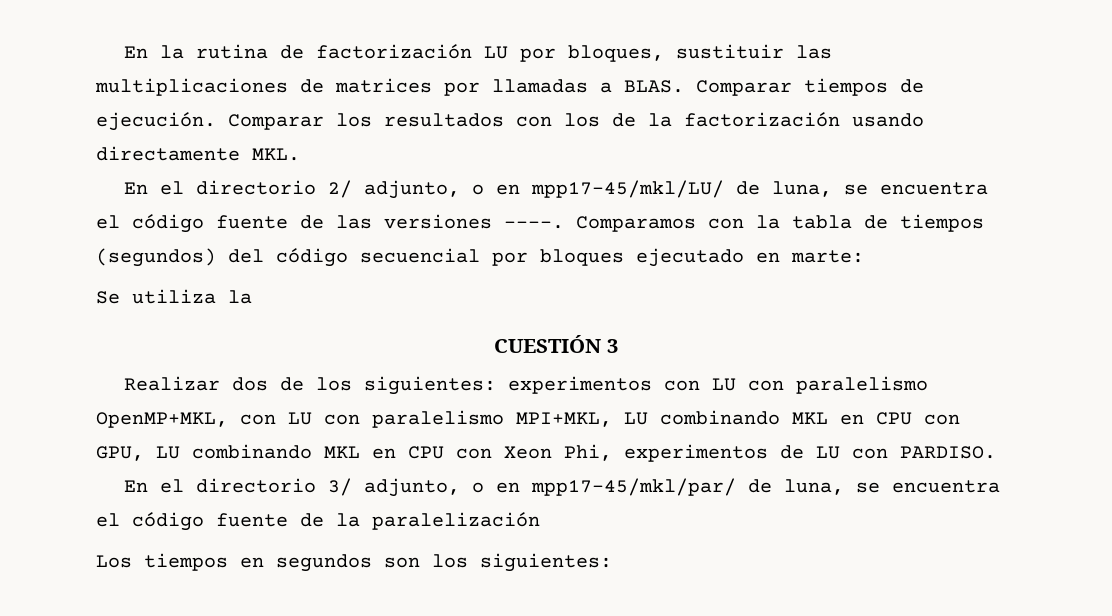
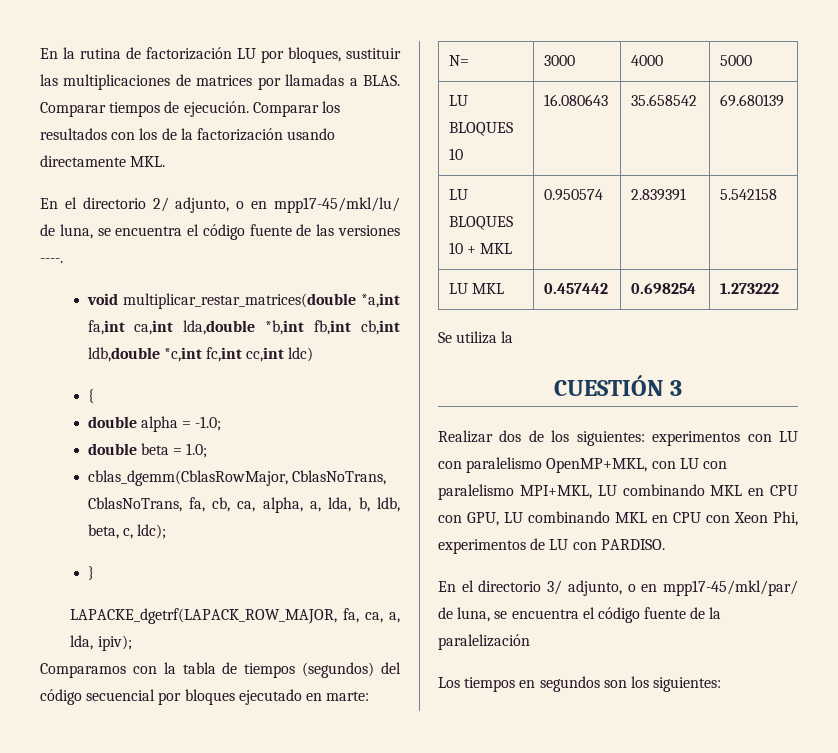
[530,180,724,198] mpp17-45/mkl/LU/ -> [274,197,400,213] mpp17-45/mkl/lu/
(564, 225) none -> [86,293,400,309] [87,320,400,335] [87,347,314,362] [87,389,94,403] [87,416,222,432] [87,443,208,458] [87,470,386,486] [87,497,400,513] [87,524,166,539] [87,566,94,580] [70,608,401,624] [70,635,132,651] // void multiplicar_restar_matrices(double *a,int fa,int ca,int lda,double *b,int fb,int cb,int ldb,double *c,int fc,int cc,int ldc) // { // double alpha = -1.0; // double beta = 1.0; // cblas_dgemm(CblasRowMajor, CblasNoTrans, CblasNoTrans, fa, cb, ca, alpha, a, lda, b, ldb, beta, c, ldc); // } // LAPACKE_dgetrf(LAPACK_ROW_MAJOR, fa, ca, a, lda, ipiv); //
(864, 256) none -> [449,55,470,66] [544,55,576,66] [631,55,664,66] [720,55,753,66] [449,95,469,106] [449,122,514,136] [449,148,464,160] [544,94,609,106] [631,94,698,106] [720,94,785,107] [449,189,469,200] [449,216,514,230] [449,242,513,254] [544,189,604,201] [631,188,687,201] [720,188,778,200] [449,283,505,294] [544,283,609,294] [631,283,697,294] [720,283,780,294] // N= | 3000 | 4000 | 5000 // LU BLOQUES 10 | 16.080643 | 35.658542 | 69.680139 // LU BLOQUES 10 + MKL | 0.950574 | 2.839391 | 5.542158 // LU MKL | 0.457442 | 0.698254 | 1.273222

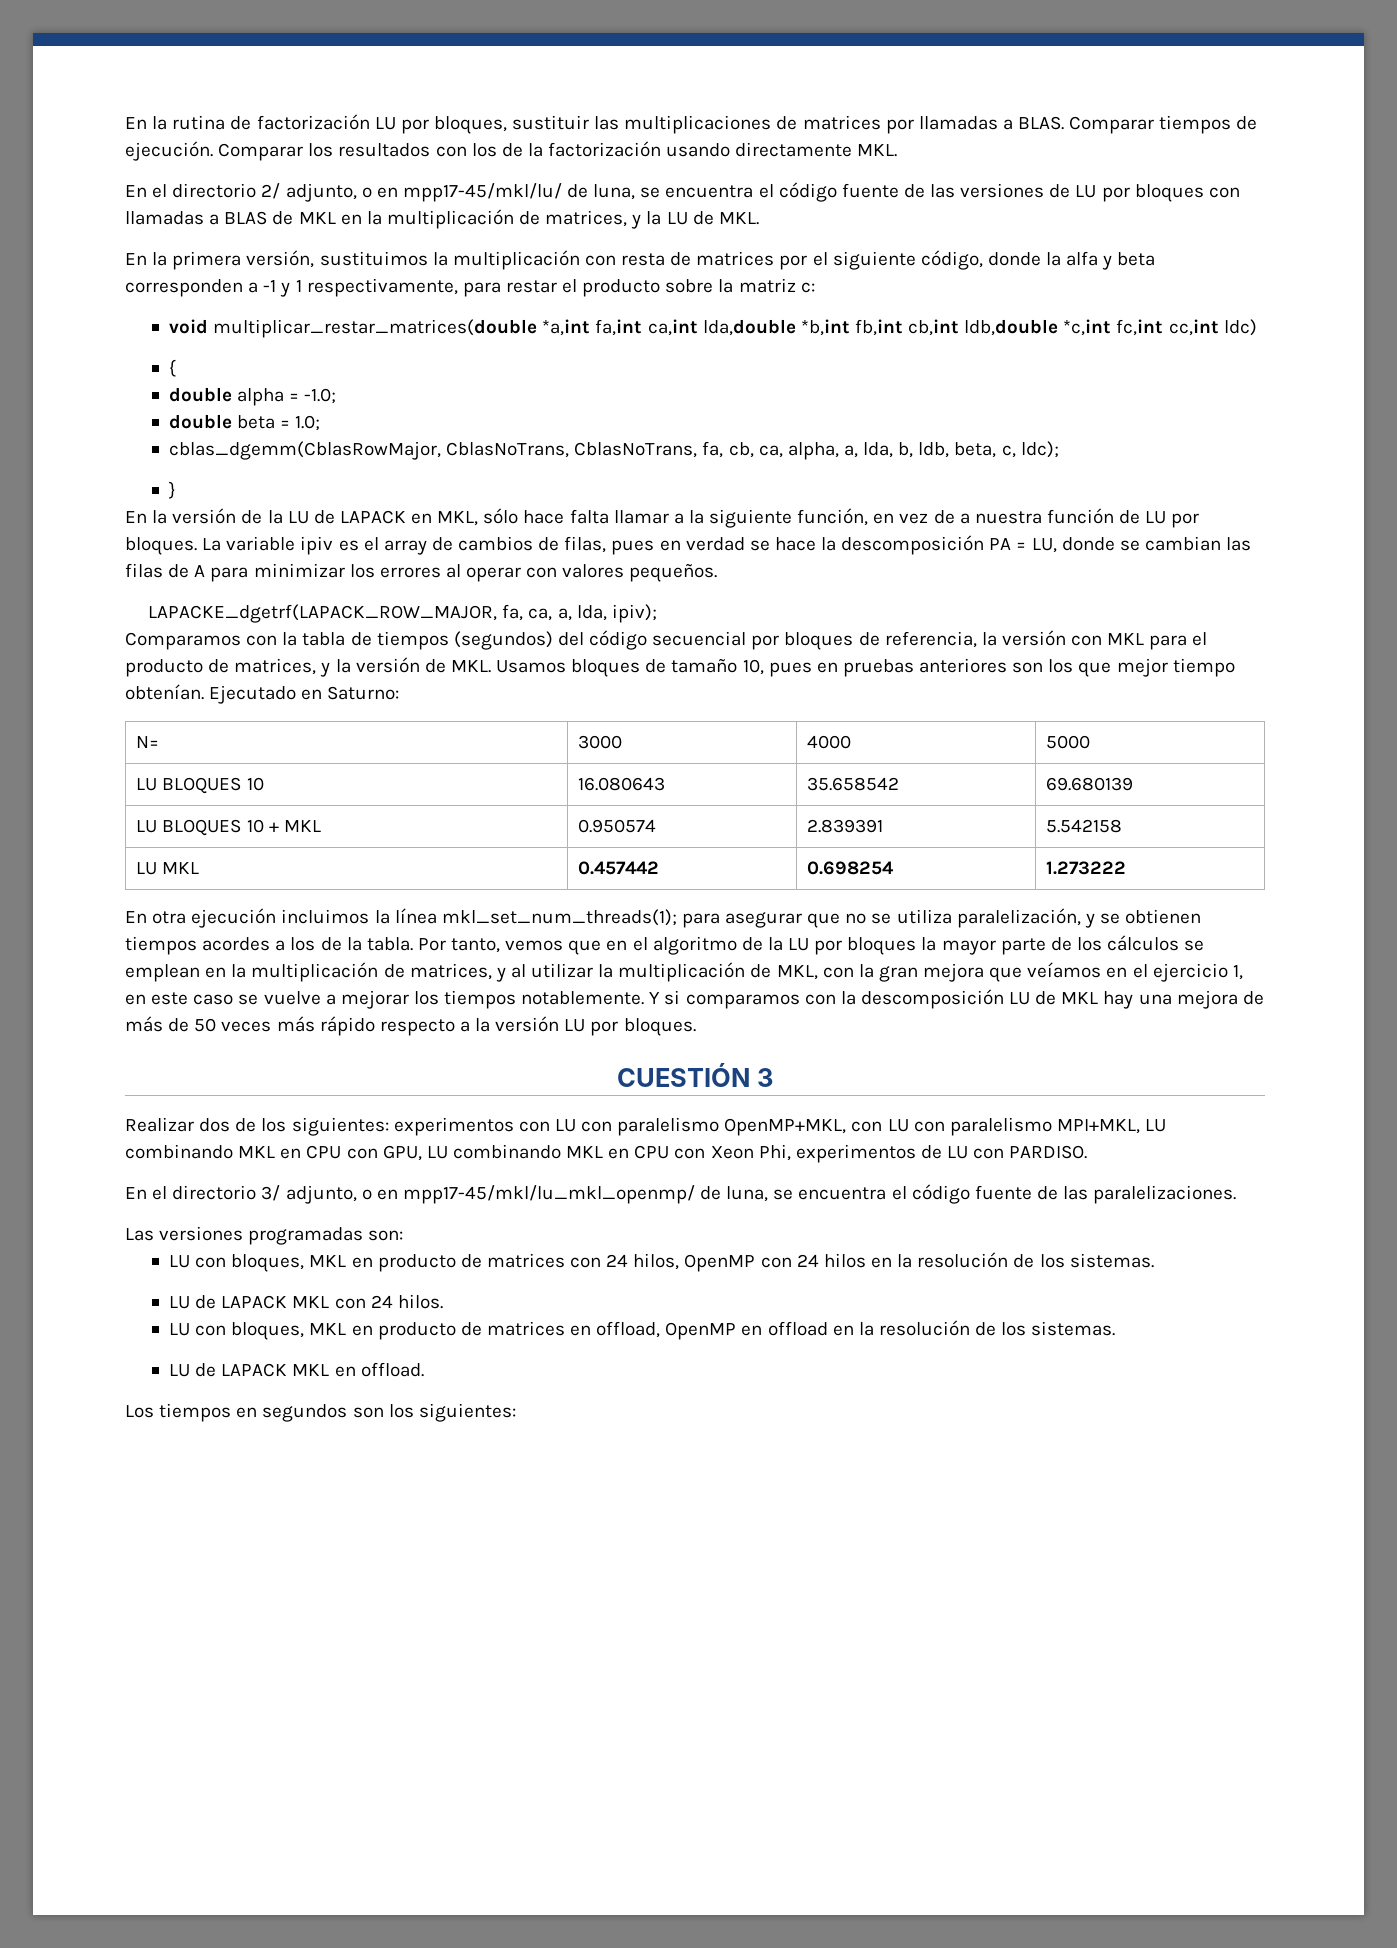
[40,258,63,263] ----. -> [1049,184,1240,202] [125,209,759,229] [125,250,1156,270] [125,278,815,297] de LU por bloques con llamadas a BLAS de MKL en la multiplicación de matrices, y la LU de MKL. // En la primera versión, sustituimos la multiplicación con resta de matrices por el siguiente código, donde la alfa y beta corresponden a -1 y 1 respectivamente, para restar el producto sobre la matriz c:
(94, 573) none -> [125,508,1200,528] [125,535,1252,555] [125,563,718,582] // En la versión de la LU de LAPACK en MKL, sólo hace falta llamar a la siguiente función, en vez de a nuestra función de LU por bloques. La variable ipiv es el array de cambios de filas, pues en verdad se hace la descomposición PA = LU, donde se cambian las filas de A para minimizar los errores al operar con valores pequeños.
[238,689,370,705] ejecutado en marte: -> [858,630,1208,650] [125,657,1235,677] [125,684,400,704] de referencia, la versión con MKL para el producto de matrices, y la versión de MKL. Usamos bloques de tamaño 10, pues en pruebas anteriores son los que mejor tiempo obtenían. Ejecutado en Saturno:
[438,331,514,344] Se utiliza la -> [125,908,1202,928] [125,935,1205,955] [125,962,1243,982] [125,989,1264,1009] [125,1016,696,1036] En otra ejecución incluimos la línea mkl_set_num_threads(1); para asegurar que no se utiliza paralelización, y se obtienen tiempos acordes a los de la tabla. Por tanto, vemos que en el algoritmo de la LU por bloques la mayor parte de los cálculos se emplean en la multiplicación de matrices, y al utilizar la multiplicación de MKL, con la gran mejora que veíamos en el ejercicio 1, en este caso se vuelve a mejorar los tiempos notablemente. Y si comparamos con la descomposición LU de MKL hay una mejora de más de 50 veces más rápido respecto a la versión LU por bloques.
[663,580,798,596] [438,607,722,623] [438,634,530,650] mpp17-45/mkl/par/ de luna, se encuentra el código fuente de la paralelización -> [402,1184,1237,1204] [125,1226,404,1245] [169,1252,1154,1272] [169,1294,443,1309] [169,1320,1116,1340] [169,1362,424,1377] mpp17-45/mkl/lu_mkl_openmp/ de luna, se encuentra el código fuente de las paralelizaciones. // Las versiones programadas son: // LU con bloques, MKL en producto de matrices con 24 hilos, OpenMP con 24 hilos en la resolución de los sistemas. // LU de LAPACK MKL con 24 hilos. // LU con bloques, MKL en producto de matrices en offload, OpenMP en offload en la resolución de los sistemas. // LU de LAPACK MKL en offload.

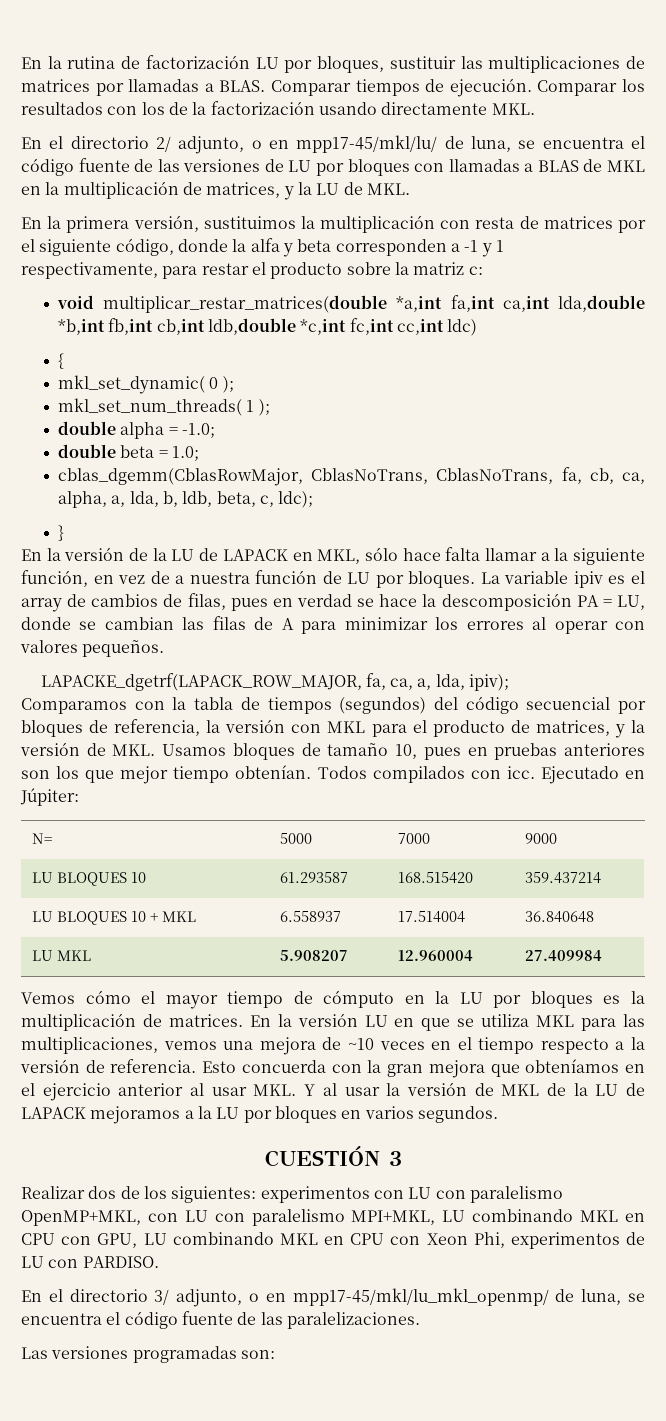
(177, 368) none -> [58,375,234,394] [58,398,270,416] // mkl_set_dynamic( 0 ); // mkl_set_num_threads( 1 );
(204, 692) none -> [317,766,535,783] Todos compilados con icc.
[327,686,400,700] Saturno: -> [20,788,79,806] Júpiter:
[578,735,623,749] [807,735,852,749] [1046,735,1091,749] 3000 | 4000 | 5000 -> [279,833,312,844] [397,833,430,844] [524,833,557,844] 5000 | 7000 | 9000
[578,777,666,791] [807,777,900,791] [1046,777,1134,791] 16.080643 | 35.658542 | 69.680139 -> [279,872,348,883] [397,872,473,884] [524,872,601,884] 61.293587 | 168.515420 | 359.437214
[578,819,657,833] [807,819,884,833] [1046,819,1123,833] 0.950574 | 2.839391 | 5.542158 -> [279,911,341,922] [397,911,465,923] [524,911,594,923] 6.558937 | 17.514004 | 36.840648
[578,861,660,875] [807,861,895,875] [1046,861,1127,875] [125,908,1202,928] [125,935,1205,955] [125,962,818,982] 0.457442 | 0.698254 | 1.273222 // En otra ejecución incluimos la línea mkl_set_num_threads(1); para asegurar que no se utiliza paralelización, y se obtienen tiempos acordes a los de la tabla. Por tanto, vemos que en el algoritmo de la LU por bloques la mayor parte de los cálculos se emplean en la multiplicación de matrices, y al utilizar la multiplicación de MKL, -> [279,950,348,961] [397,950,473,961] [524,950,602,961] [21,990,646,1009] [21,1013,645,1031] [21,1037,645,1055] [20,1059,326,1073] 5.908207 | 12.960004 | 27.409984 // Vemos cómo el mayor tiempo de cómputo en la LU por bloques es la multiplicación de matrices. En la versión LU en que se utiliza MKL para las multiplicaciones, vemos una mejora de ~10 veces en el tiempo respecto a la versión de referencia. Esto concuerda
[1027,962,1102,978] veíamos -> [525,1059,620,1073] obteníamos
[1232,965,1243,980] [125,989,1264,1009] [125,1016,696,1036] 1, en este caso se vuelve a mejorar los tiempos notablemente. Y si comparamos con la descomposición LU de MKL hay una mejora de más de 50 veces más rápido respecto a la versión LU por bloques. -> [118,1082,645,1096] [21,1106,498,1124] anterior al usar MKL. Y al usar la versión de MKL de la LU de LAPACK mejoramos a la LU por bloques en varios segundos.
[169,1252,1154,1272] [169,1294,443,1309] [169,1320,1116,1340] [169,1362,424,1377] [125,1403,516,1422] // LU con bloques, MKL en producto de matrices con 24 hilos, OpenMP con 24 hilos en la resolución de los sistemas. // LU de LAPACK MKL con 24 hilos. // LU con bloques, MKL en producto de matrices en offload, OpenMP en offload en la resolución de los sistemas. // LU de LAPACK MKL en offload. // Los tiempos en segundos son los siguientes: -> (275, 1354) none

